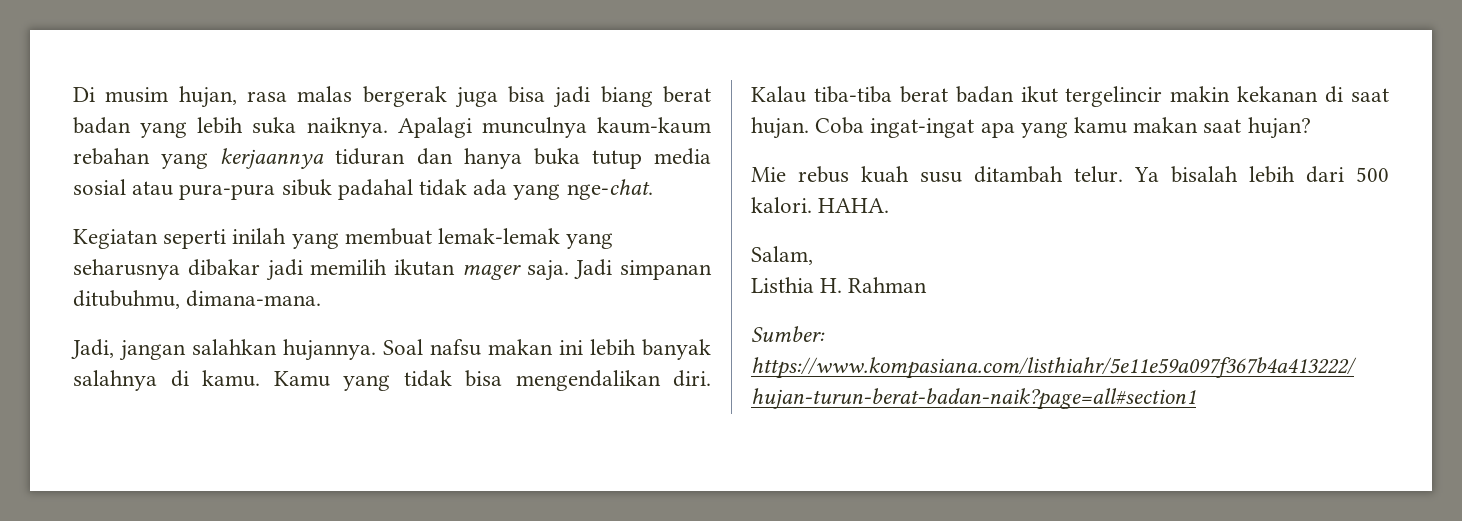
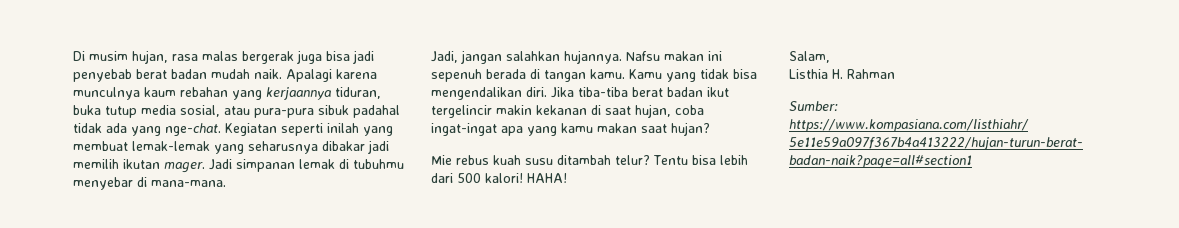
[600,86,711,107] [73,117,711,138] [73,148,522,169] biang berat badan yang lebih suka naiknya. Apalagi munculnya kaum-kaum rebahan yang kerjaannya tiduran dan hanya -> [73,69,377,82] [73,87,381,100] penyebab berat badan mudah naik. Apalagi karena munculnya kaum rebahan yang kerjaannya tiduran,
[73,179,126,195] sosial -> [180,105,220,117] sosial,
(653, 189) // -> (221, 129) none
[461,259,712,281] [73,290,322,309] [71,339,711,361] [73,370,189,391] mager saja. Jadi simpanan ditubuhmu, dimana-mana. // Jadi, jangan salahkan hujannya. Soal nafsu makan ini lebih banyak salahnya di -> [164,159,404,173] [73,177,226,190] [431,50,722,64] [431,69,586,82] mager. Jadi simpanan lemak di tubuhmu menyebar di mana-mana. // Jadi, jangan salahkan hujannya. Nafsu makan ini sepenuh berada di tangan
[751,86,806,103] Kalau -> [551,87,574,98] Jika
[751,117,865,139] hujan. Coba -> [635,104,704,118] hujan, coba
[1074,166,1238,183] telur. Ya bisalah -> [615,155,716,165] telur? Tentu bisa
[751,197,890,213] kalori. HAHA. -> [485,173,567,183] kalori! HAHA!

